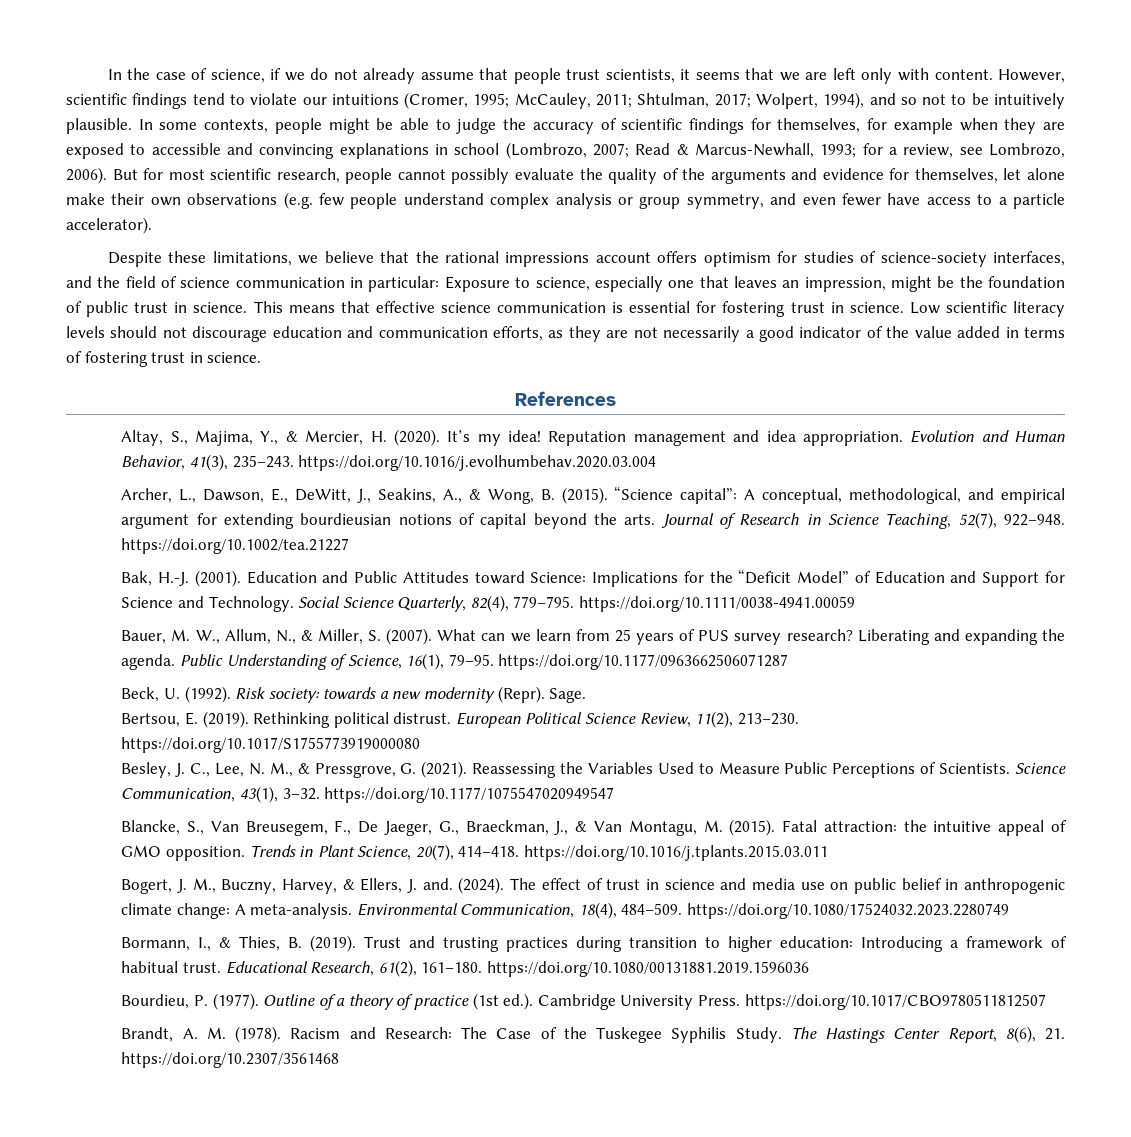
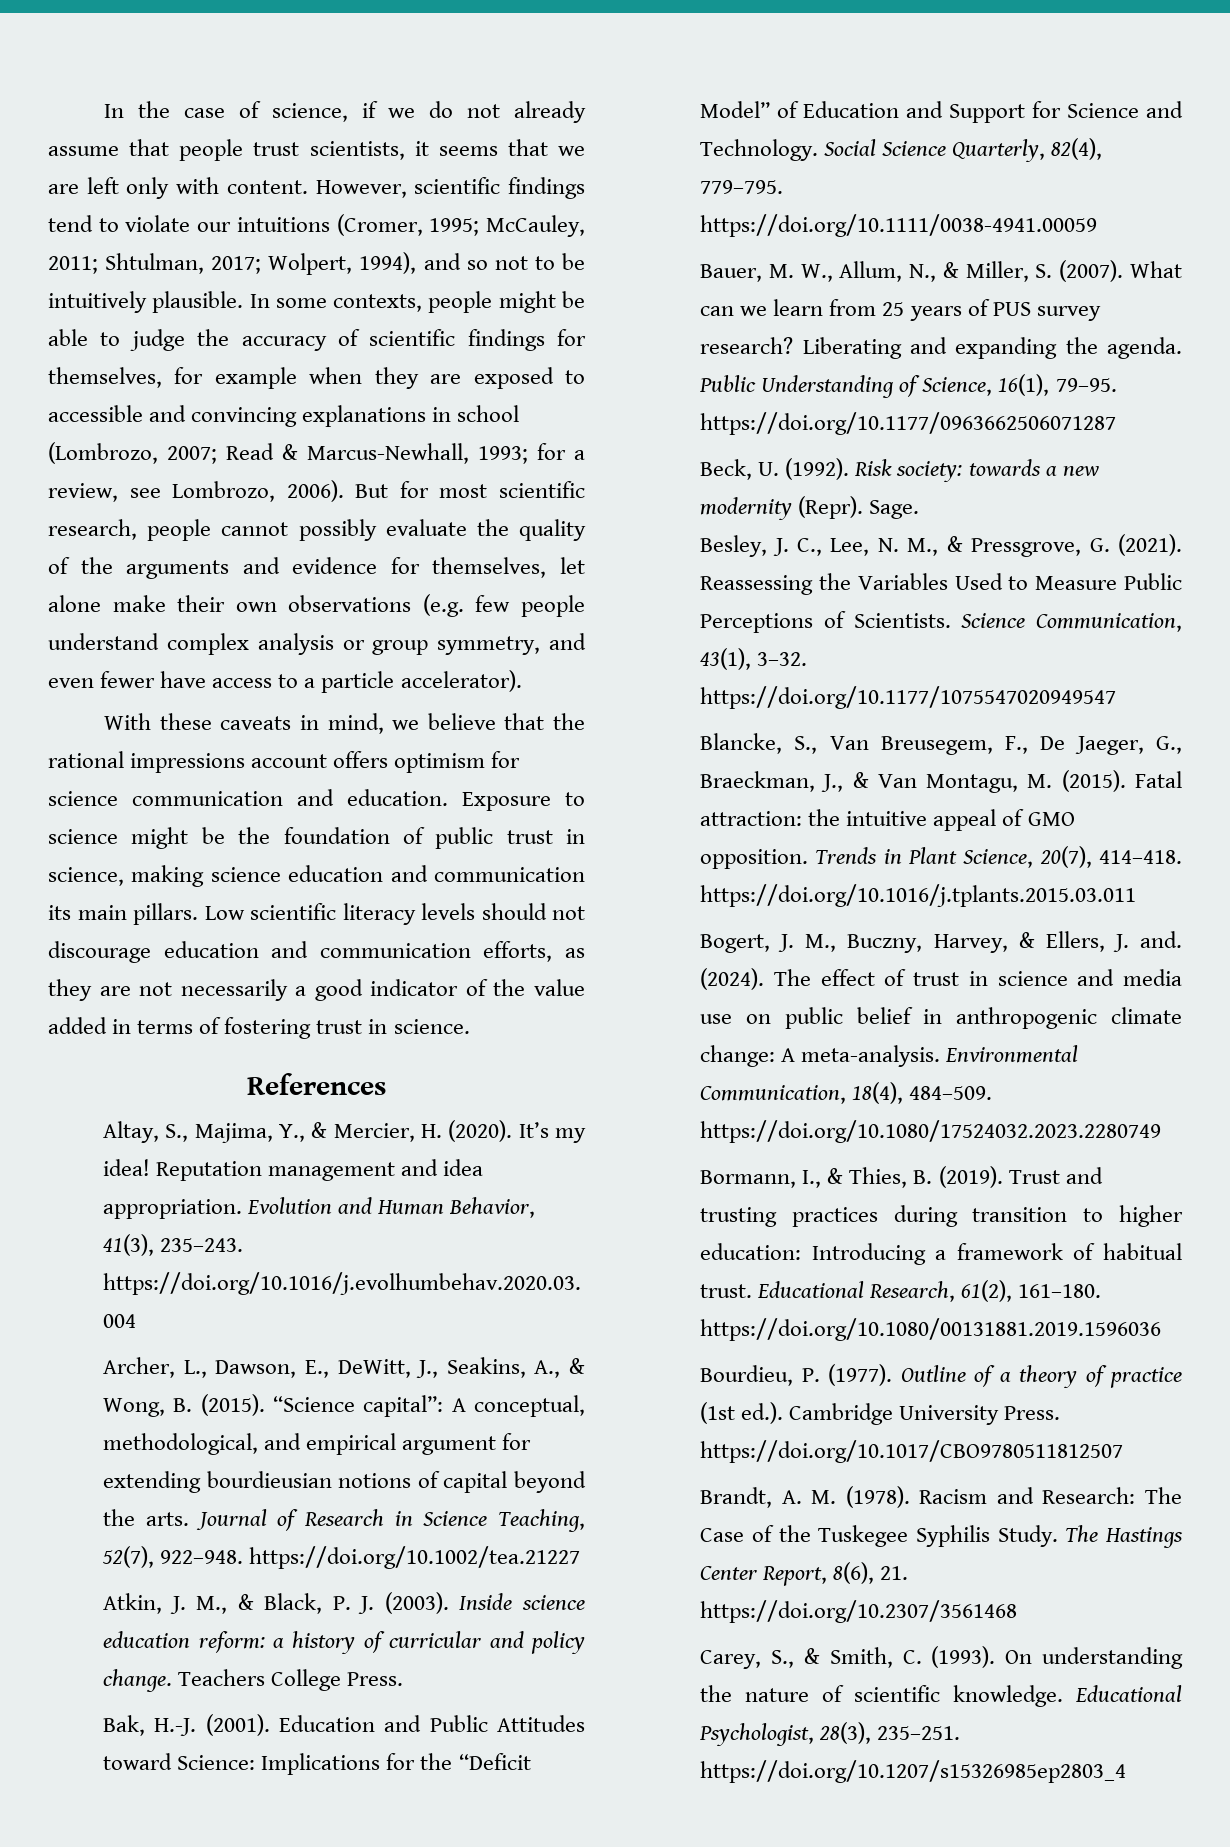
[107,251,292,267] Despite these limitations, -> [104,713,384,734] With these caveats in mind,
[803,251,1065,267] [66,276,886,292] studies of science-society interfaces, and the field of science communication in particular: Exposure to science, especially one that leaves an impression, -> [48,789,585,811] [48,829,118,844] science communication and education. Exposure to science
[193,301,904,317] science. This means that effective science communication is essential for fostering trust in science. -> [48,865,585,887] [48,903,198,925] science, making science education and communication its main pillars.
(350, 546) none -> [103,1592,586,1614] [103,1631,585,1654] [103,1669,404,1692] // Atkin, J. M., & Black, P. J. (2003). Inside science education reform: a history of curricular and policy change. Teachers College Press.
[121,711,799,728] [121,737,421,753] // Bertsou, E. (2019). Rethinking political distrust. European Political Science Review, 11(2), 213–230. https://doi.org/10.1017/S1755773919000080 -> (920, 509) none
(340, 1060) none -> [700,1646,1183,1669] [700,1685,1182,1707] [699,1722,961,1746] [700,1760,1127,1783] // Carey, S., & Smith, C. (1993). On understanding the nature of scientific knowledge. Educational Psychologist, 28(3), 235–251. https://doi.org/10.1207/s15326985ep2803_4

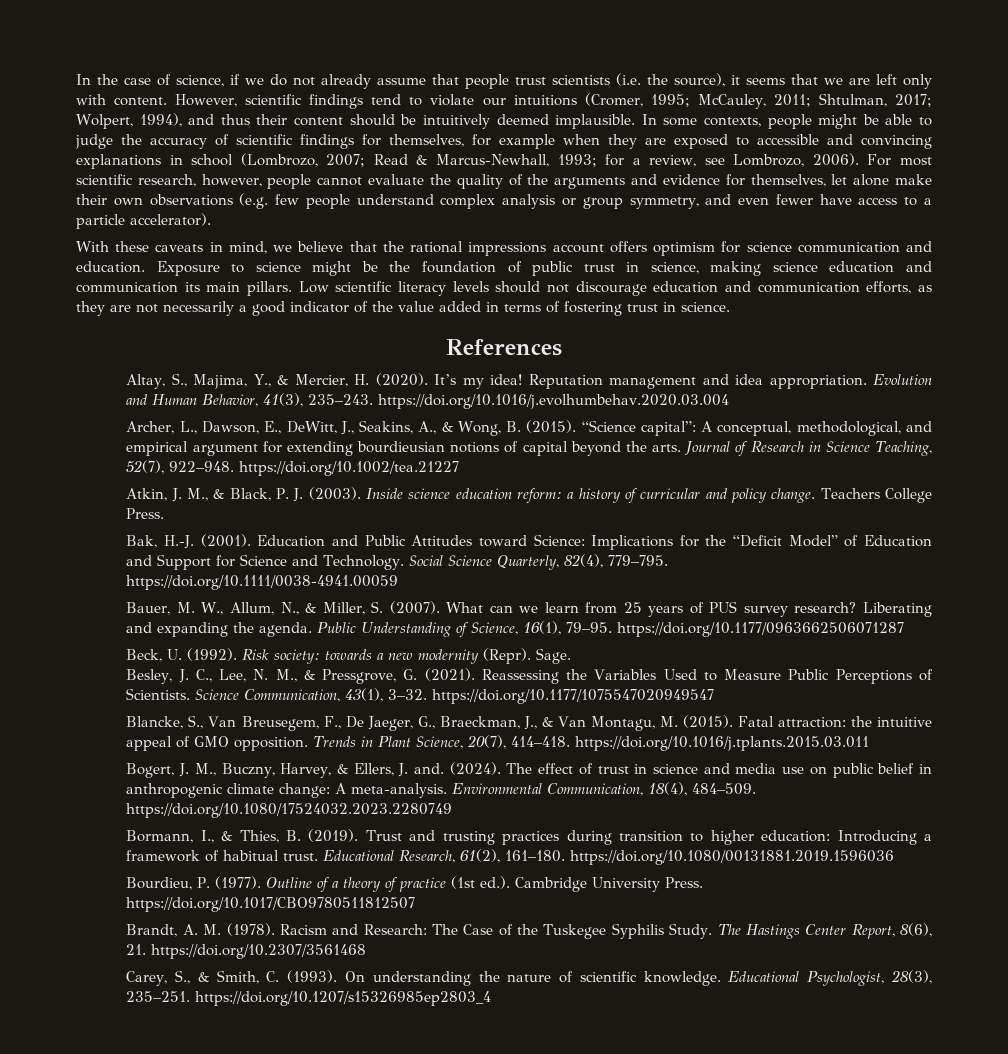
[309,141,405,160] scientists, -> [552,73,725,87] scientists (i.e. the source),
[466,253,585,270] [48,291,244,313] so not to be intuitively plausible. -> [220,114,636,129] thus their content should be intuitively deemed implausible.
[355,481,429,498] But for -> [867,154,892,166] For
(137, 529) none -> [201,174,262,187] however,
[298,519,377,541] possibly -> (363, 181) none

